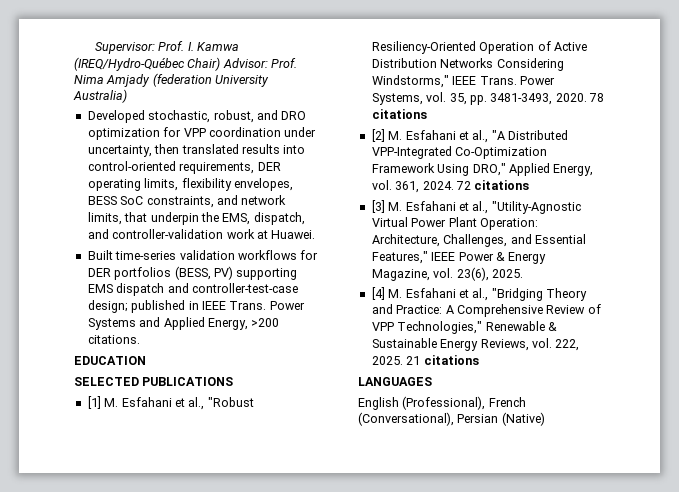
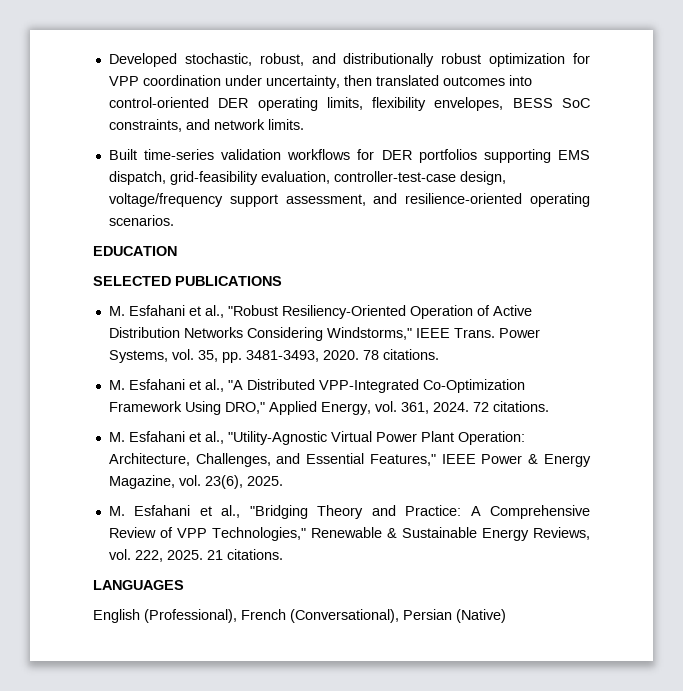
[95,41,240,54] [74,57,298,71] [74,73,270,87] [73,89,127,103] Supervisor: Prof. I. Kamwa (IREQ/Hydro-Québec Chair) Advisor: Prof. Nima Amjady (federation University Australia) // -> (108, 60) none
[281,111,307,120] DRO -> [343,53,482,67] distributionally robust
[241,144,280,154] results -> [442,76,505,86] outcomes
[179,162,255,174] requirements, -> (209, 102) none
[87,212,305,225] [87,229,316,239] limits, that underpin the EMS, dispatch, and controller-validation work at Huawei. -> [267,119,304,130] limits.
[174,266,298,280] [87,283,298,296] [87,300,305,313] [87,317,280,330] [87,335,140,344] (BESS, PV) supporting EMS dispatch and controller-test-case design; published in IEEE Trans. Power Systems and Applied Energy, >200 citations. -> [483,149,591,163] [108,171,506,185] [108,193,590,207] [108,215,174,226] supporting EMS dispatch, grid-feasibility evaluation, controller-test-case design, voltage/frequency support assessment, and resilience-oriented operating scenarios.
[87,396,101,409] [1] -> (282, 281) none
[371,109,427,119] [371,129,385,142] citations // [2] -> [382,349,439,360] citations. //
[474,180,530,190] [371,200,385,213] citations // [3] -> [492,401,549,412] citations. //
[371,287,385,300] [4] -> (283, 481) none
[423,355,479,365] citations -> [226,549,283,560] citations.

